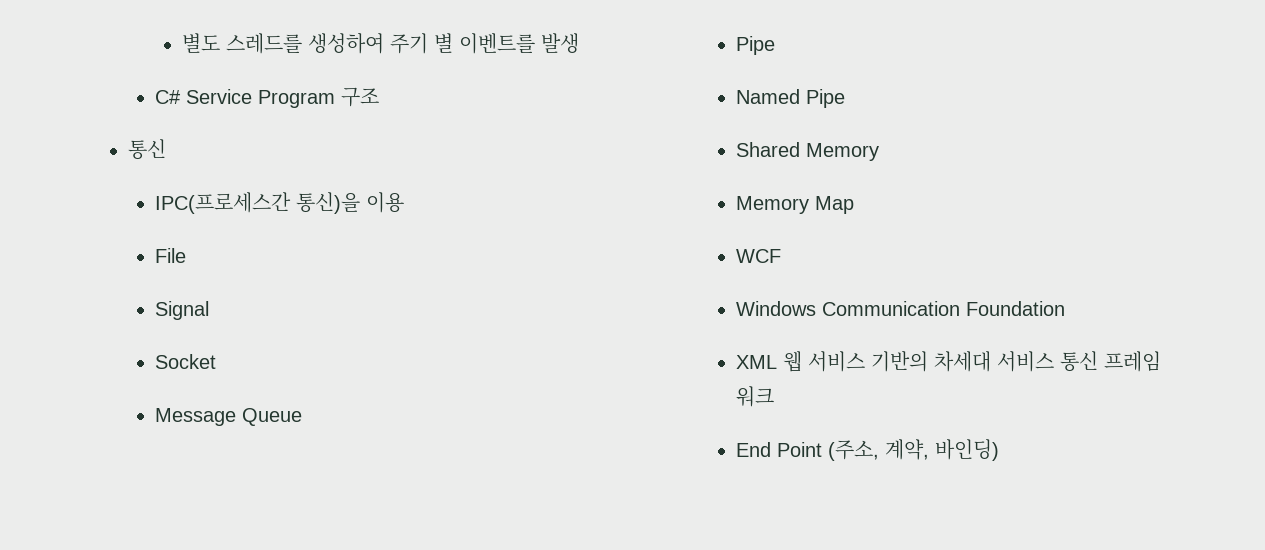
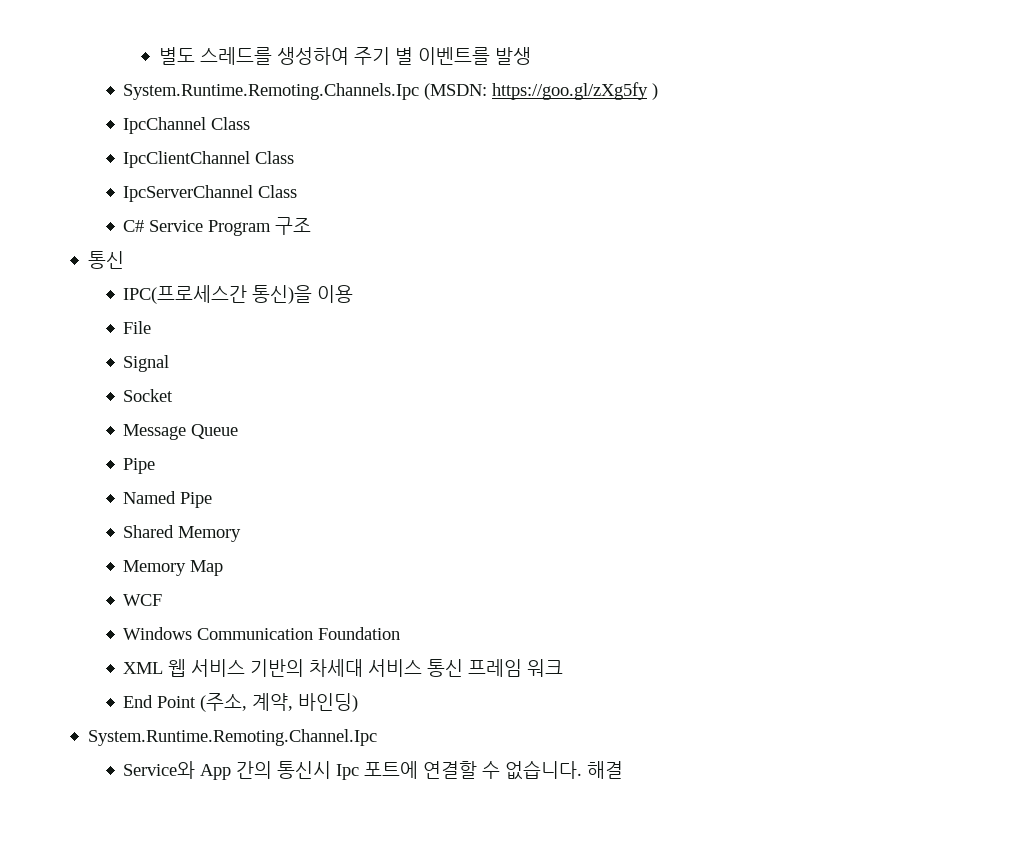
(579, 43) none -> [123,82,659,100] [123,117,251,134] [123,151,295,168] [123,185,298,202] // System.Runtime.Remoting.Channels.Ipc (MSDN: https://goo.gl/zXg5fy ) // IpcChannel Class // IpcClientChannel Class // IpcServerChannel Class
(999, 450) none -> [87,729,377,746] [123,760,624,780] // System.Runtime.Remoting.Channel.Ipc // Service와 App 간의 통신시 Ipc 포트에 연결할 수 없습니다. 해결

